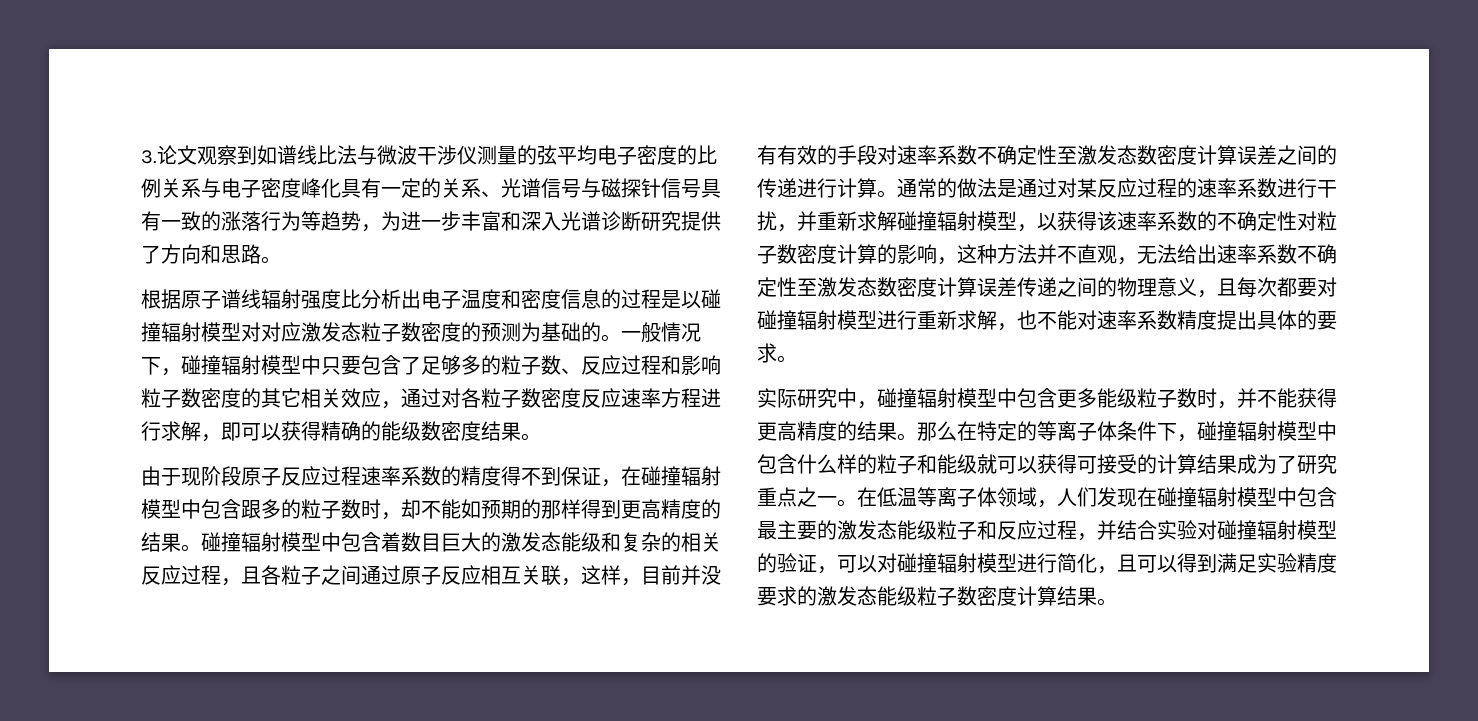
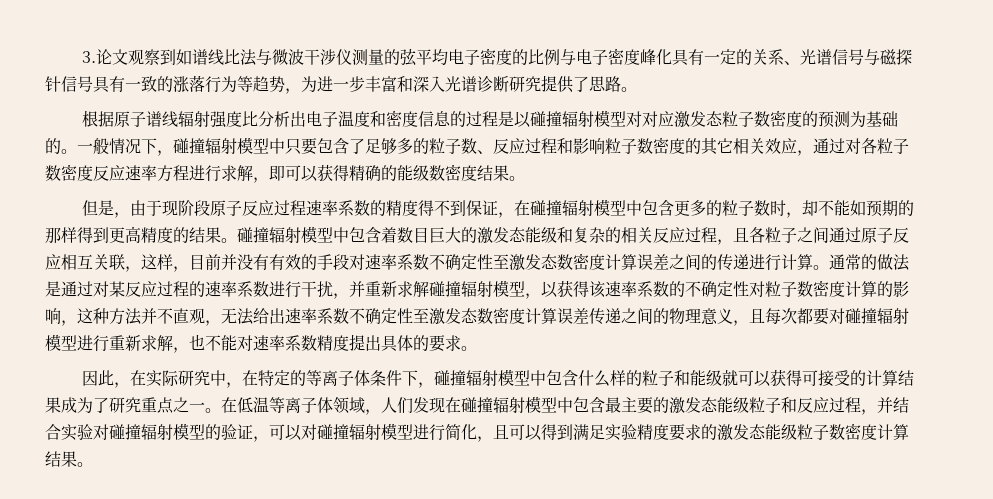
[161,178,201,198] 关系 -> (560, 57) none
[161,244,221,264] 方向和 -> (589, 84) none
(541, 437) none -> [81,200,130,218] 但是，
[241,500,261,519] 跟 -> [673,200,690,216] 更
(797, 359) none -> [81,370,146,388] 因此，在
[877,388,1337,409] [757,421,957,441] 碰撞辐射模型中包含更多能级粒子数时，并不能获得更高精度的结果。那么 -> (242, 385) none

